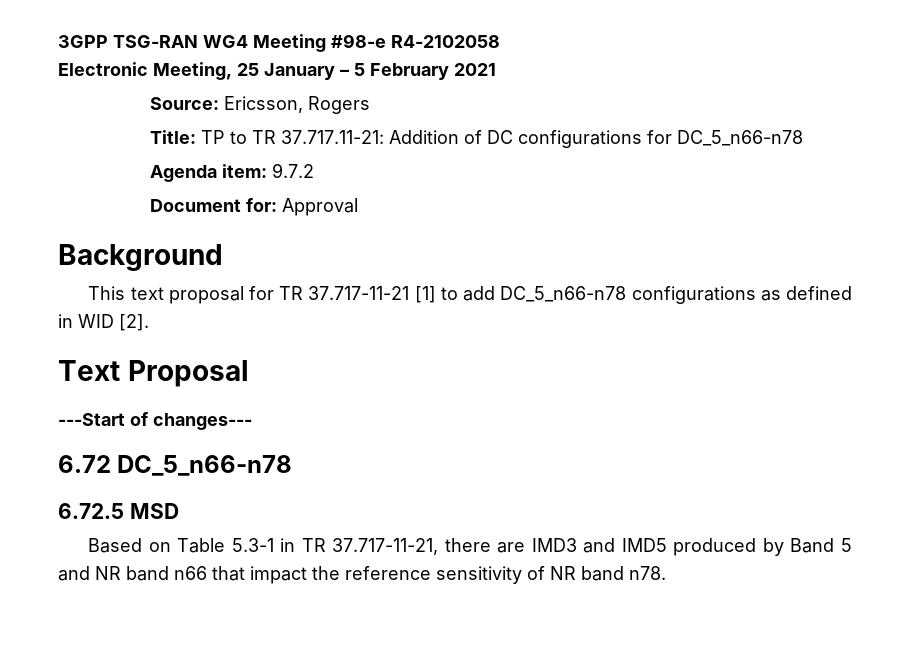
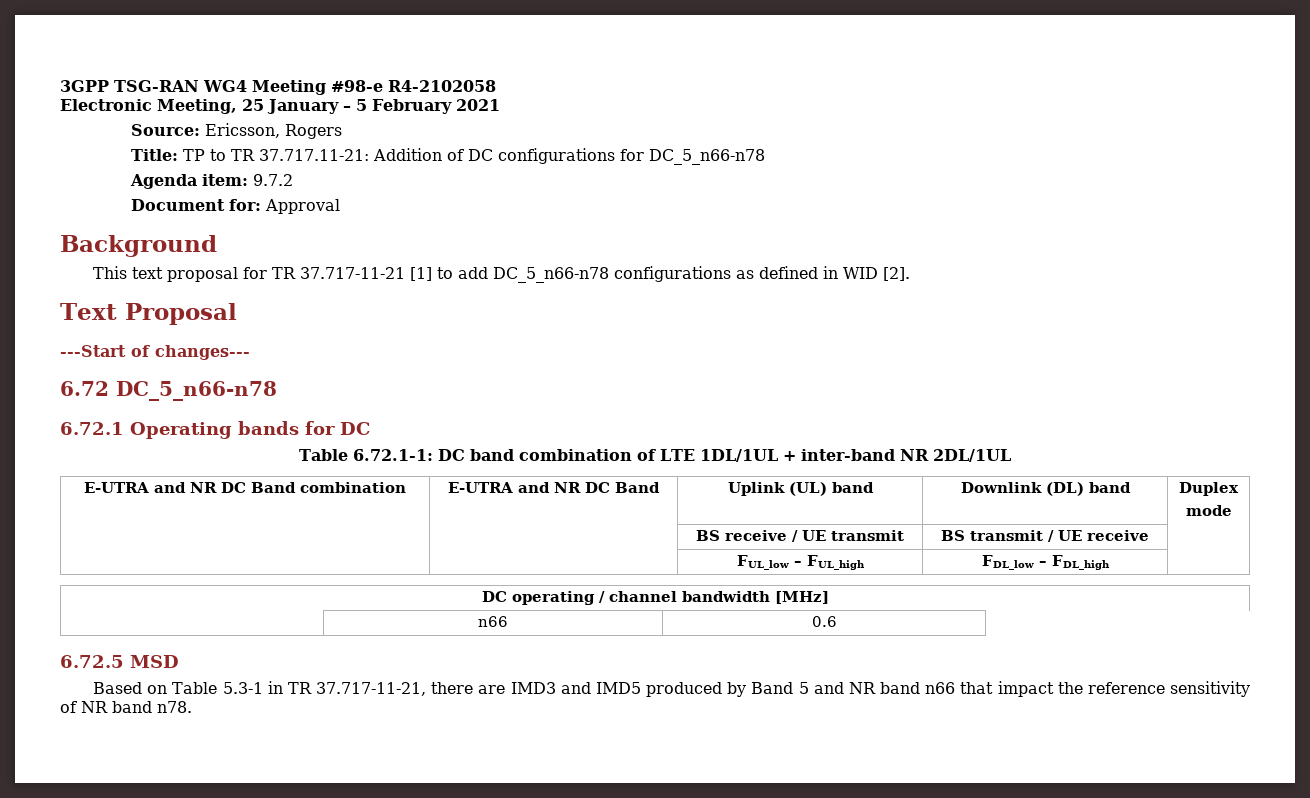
(293, 465) none -> [60,421,370,439] [299,449,1011,462] [84,482,406,493] [448,482,660,493] [727,482,874,496] [960,482,1131,496] [1179,482,1239,496] [1185,505,1232,516] [696,530,904,542] [941,530,1149,542] [736,555,865,570] [981,555,1110,570] [481,591,829,605] [478,616,508,627] [811,616,837,627] // 6.72.1 Operating bands for DC // Table 6.72.1-1: DC band combination of LTE 1DL/1UL + inter-band NR 2DL/1UL // E-UTRA and NR DC Band combination | E-UTRA and NR DC Band | Uplink (UL) band | Downlink (DL) band | Duplex // mode // | | BS receive / UE transmit | BS transmit / UE receive | // | | FUL_low – FUL_high | FDL_low – FDL_high | // DC operating / channel bandwidth [MHz] // | n66 | 0.6

